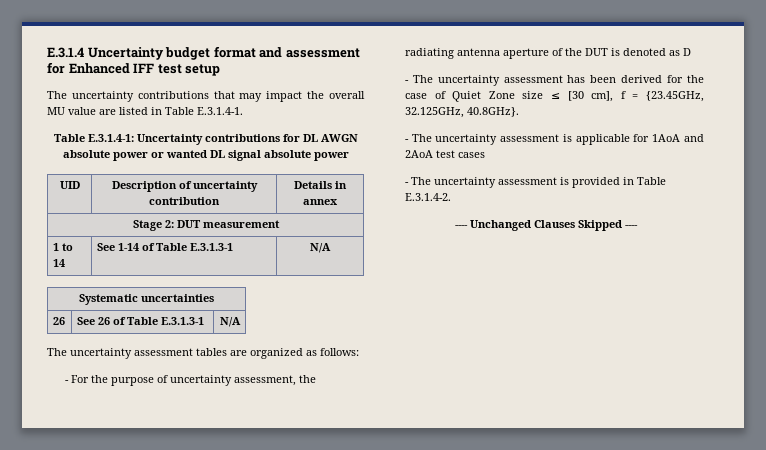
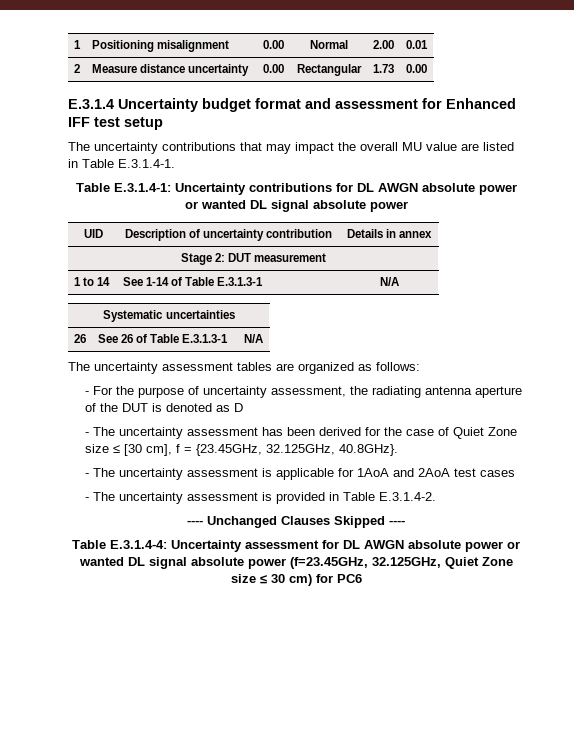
(47, 52) none -> [73,40,81,49] [91,40,229,52] [263,40,284,49] [309,40,348,49] [372,40,394,49] [406,40,428,49] [73,64,80,73] [91,64,249,76] [263,64,284,73] [296,64,362,76] [372,64,394,73] [406,64,427,73] 1 | Positioning misalignment | 0.00 | Normal | 2.00 | 0.01 // 2 | Measure distance uncertainty | 0.00 | Rectangular | 1.73 | 0.00 //
(638, 226) none -> [72,540,520,552] [78,557,513,569] [230,574,362,586] // Table E.3.1.4-4: Uncertainty assessment for DL AWGN absolute power or wanted DL signal absolute power (f=23.45GHz, 32.125GHz, Quiet Zone size ≤ 30 cm) for PC6

